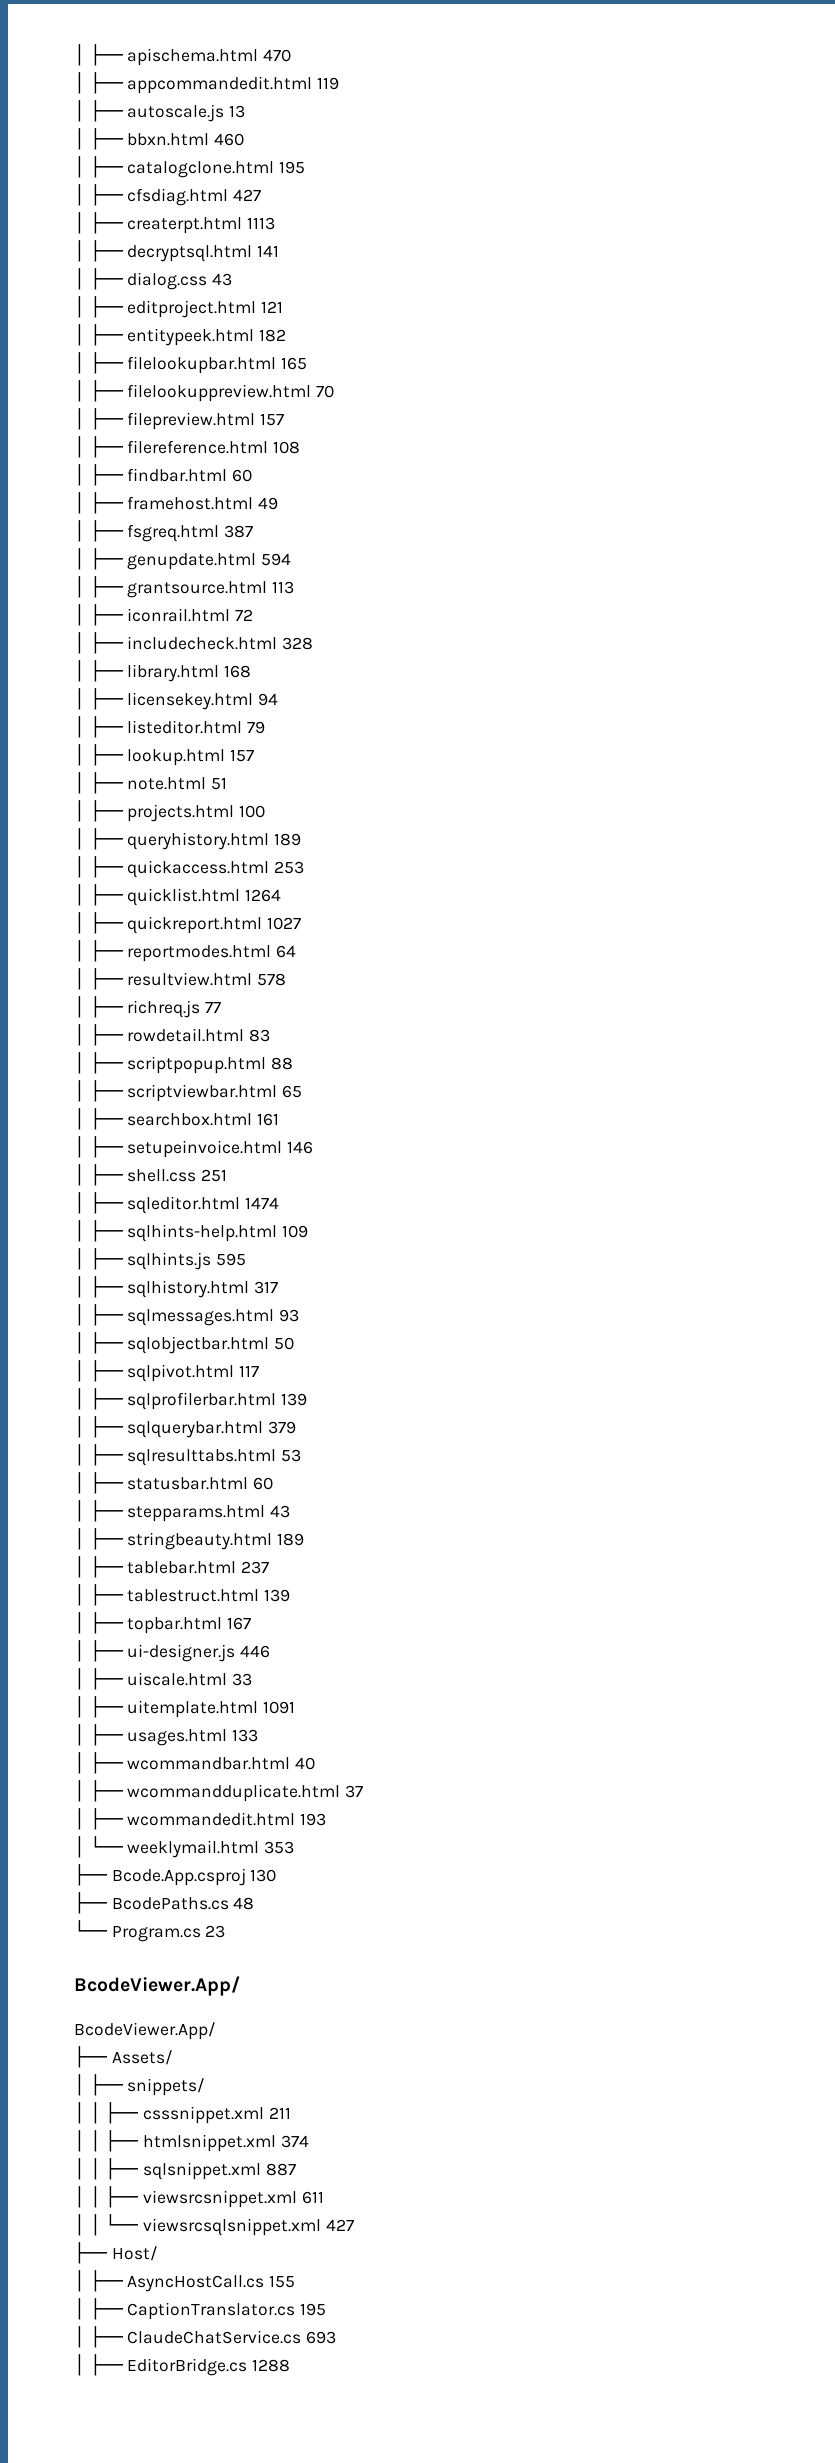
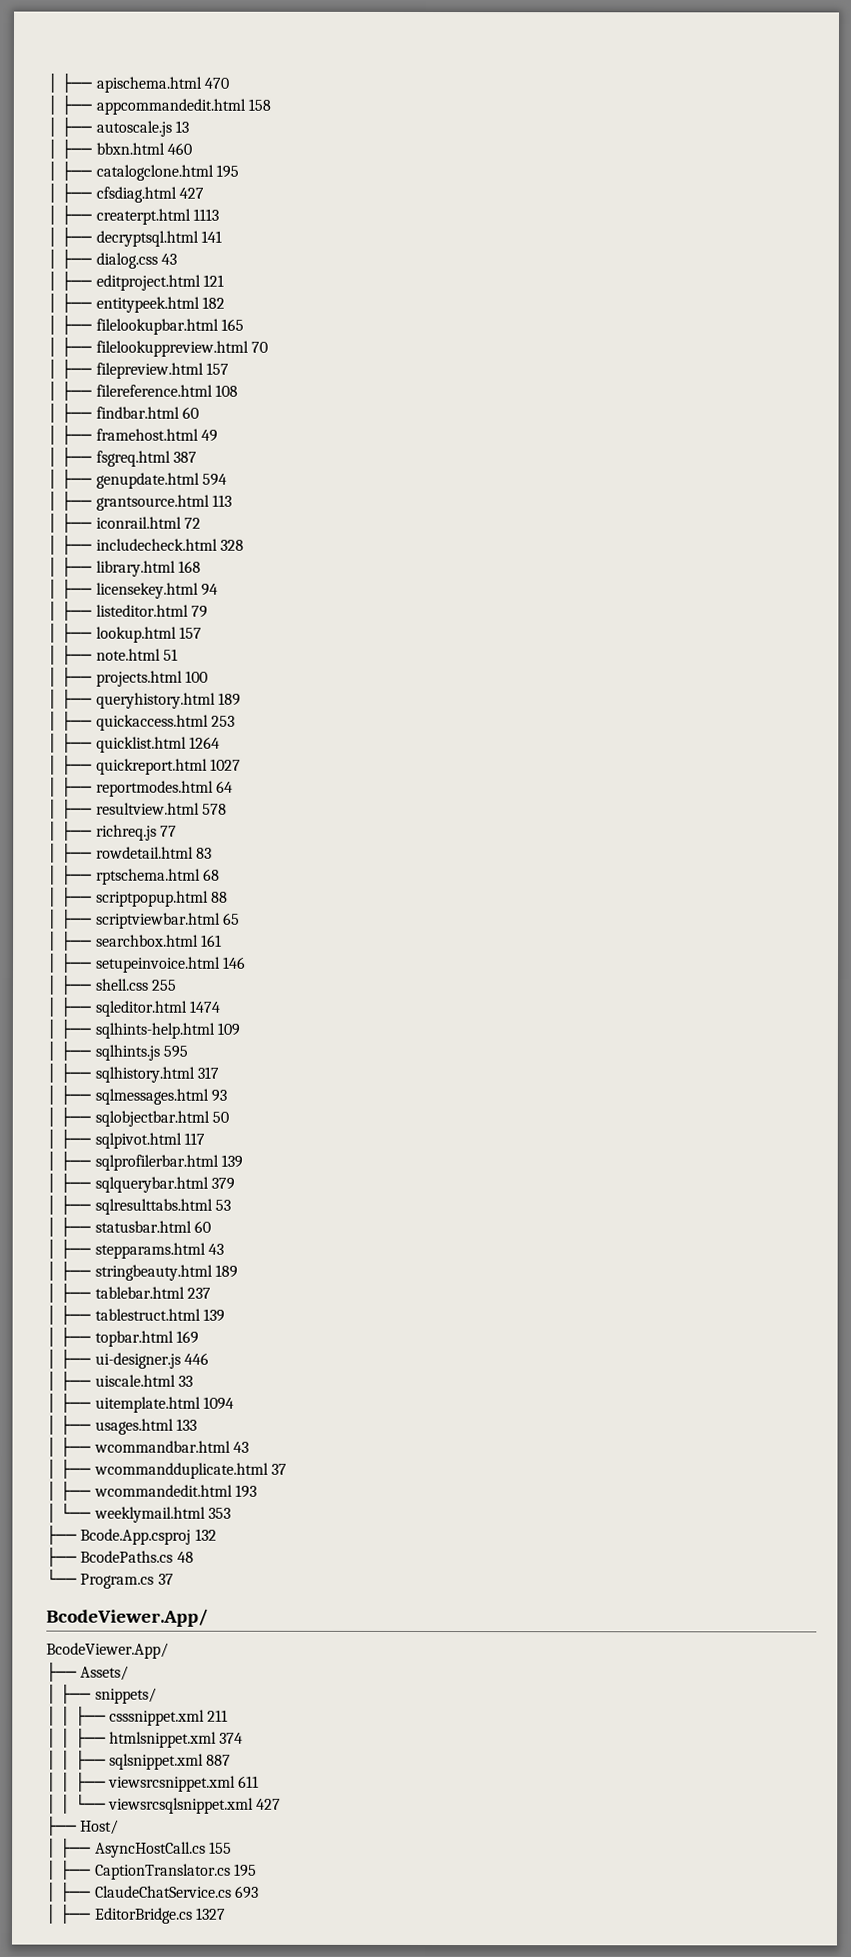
[317,77,340,90] 119 -> [247,98,271,111] 158
(271, 1035) none -> [47,864,220,885] // │ ├── rptschema.html 68
[201,1169,228,1182] 251 -> [150,979,176,991] 255
[227,1617,252,1630] 167 -> [175,1330,199,1344] 169
[263,1701,296,1714] 1091 -> [202,1396,234,1410] 1094
[295,1757,316,1770] 40 -> [232,1441,249,1453] 43
[250,1869,277,1882] 130 -> [194,1528,217,1541] 132
[205,1925,226,1938] 23 -> [157,1573,174,1585] 37
[252,2359,291,2372] 1288 -> [195,1907,226,1920] 1327

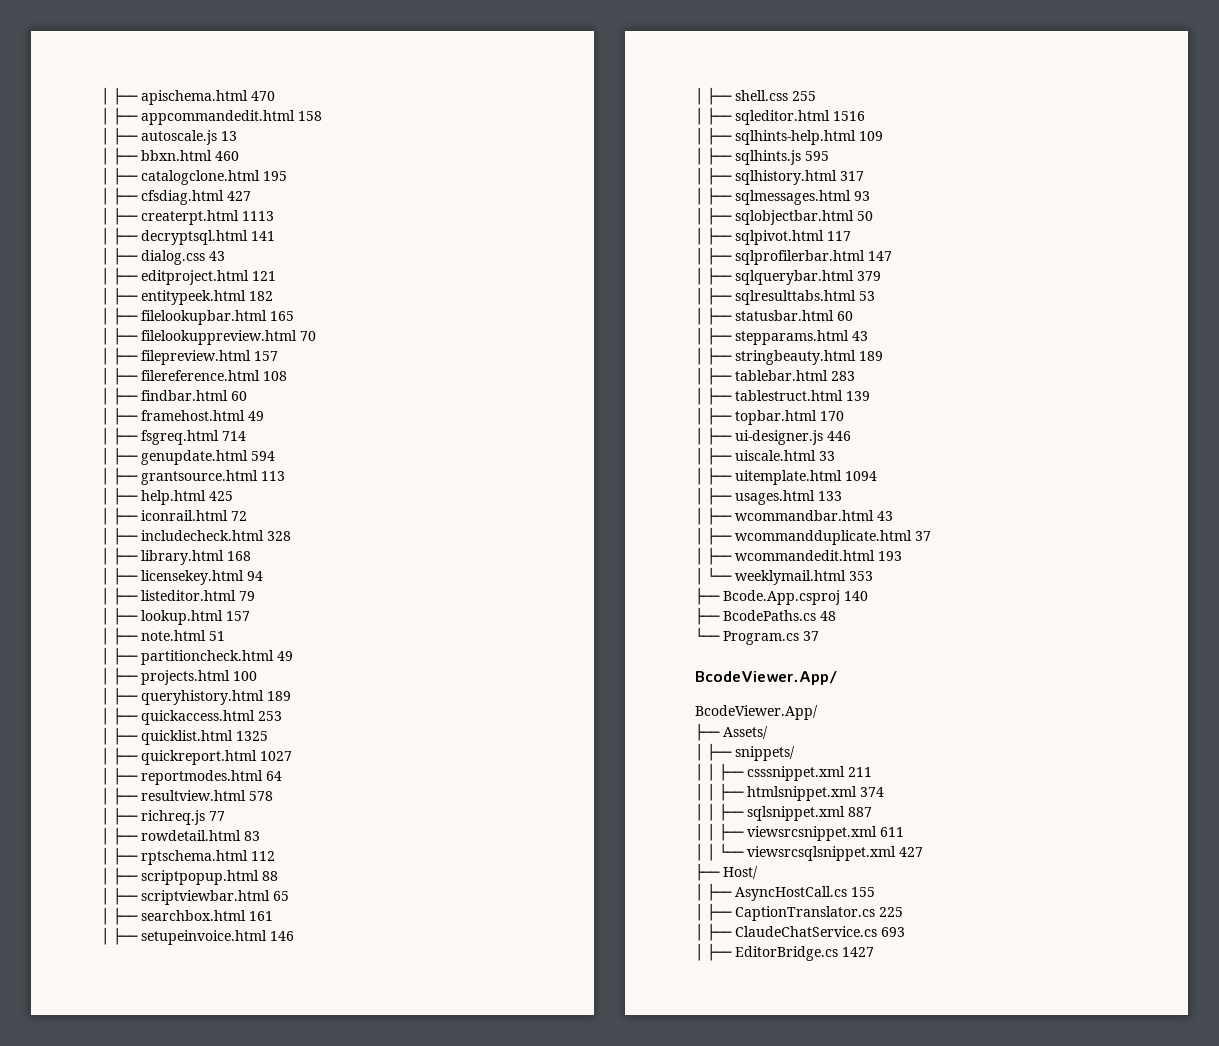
[172,451,197,463] 387 -> [222,431,246,441] 714
(232, 500) none -> [101,487,233,505] // │ ├── help.html 425
(178, 654) none -> [101,647,293,665] // │ ├── partitioncheck.html 49
[188,736,220,749] 1264 -> [236,731,268,741] 1325
[202,868,220,881] 68 -> [251,851,275,861] 112
[188,1000,220,1013] 1474 -> [833,111,865,121] 1516
[220,1154,243,1168] 139 -> [868,251,892,261] 147
[186,1287,211,1299] 237 -> [831,371,855,381] 283
[175,1330,199,1344] 169 -> [820,411,844,421] 170
[194,1528,217,1541] 132 -> [844,591,868,601] 140
[233,1863,257,1877] 195 -> [879,907,903,917] 225
[195,1907,226,1920] 1327 -> [842,947,874,957] 1427

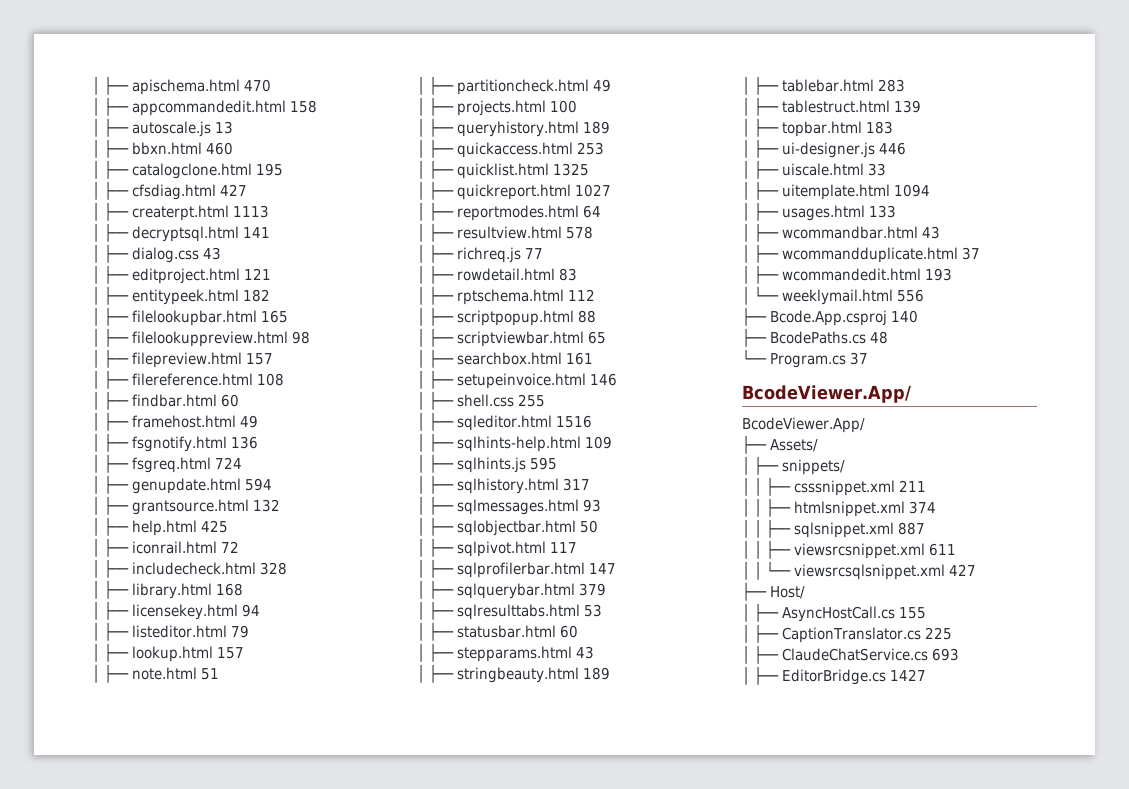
[300,331,316,341] 70 -> [291,331,310,344] 98
(264, 416) none -> [92,433,258,452] // │ ├── fsgnotify.html 136
[222,431,246,441] 714 -> [215,457,242,469] 724
[261,471,285,481] 113 -> [253,499,280,512] 132
[820,411,844,421] 170 -> [865,121,893,134] 183
[849,571,873,581] 353 -> [897,289,924,302] 556

